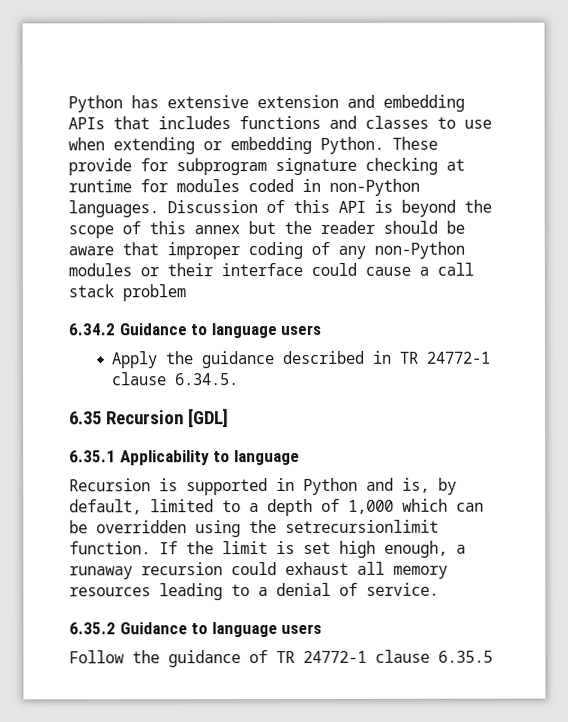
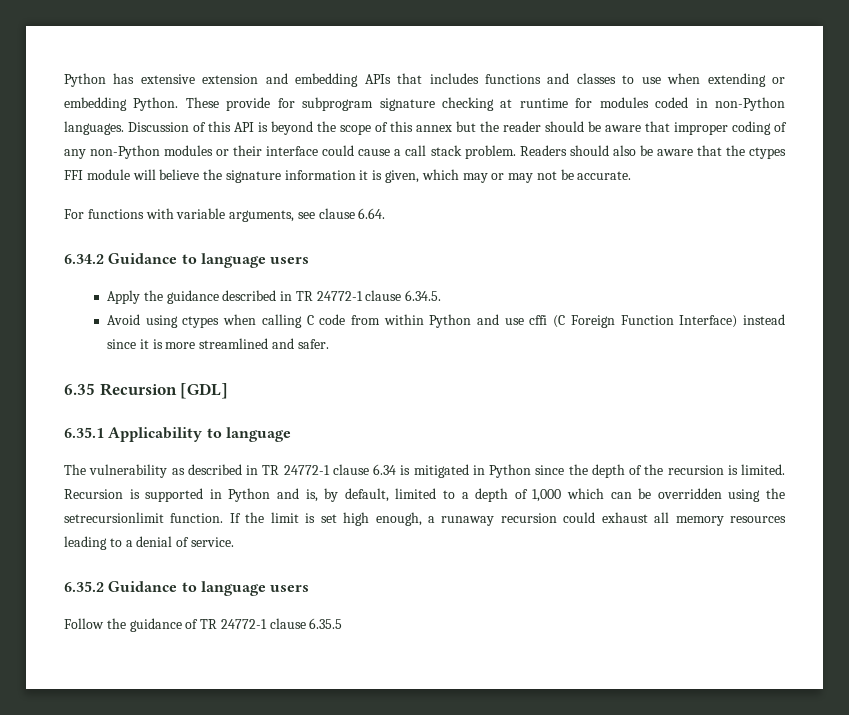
[122,284,186,302] problem -> [464,145,786,159] [64,169,632,183] [64,208,386,222] problem. Readers should also be aware that the ctypes FFI module will believe the signature information it is given, which may or may not be accurate. // For functions with variable arguments, see clause 6.64.
(239, 379) none -> [106,314,786,328] [106,338,329,349] // Avoid using ctypes when calling C code from within Python and use cffi (C Foreign Function Interface) instead since it is more streamlined and safer.
(300, 457) none -> [64,464,785,478] The vulnerability as described in TR 24772-1 clause 6.34 is mitigated in Python since the depth of the recursion is limited.

